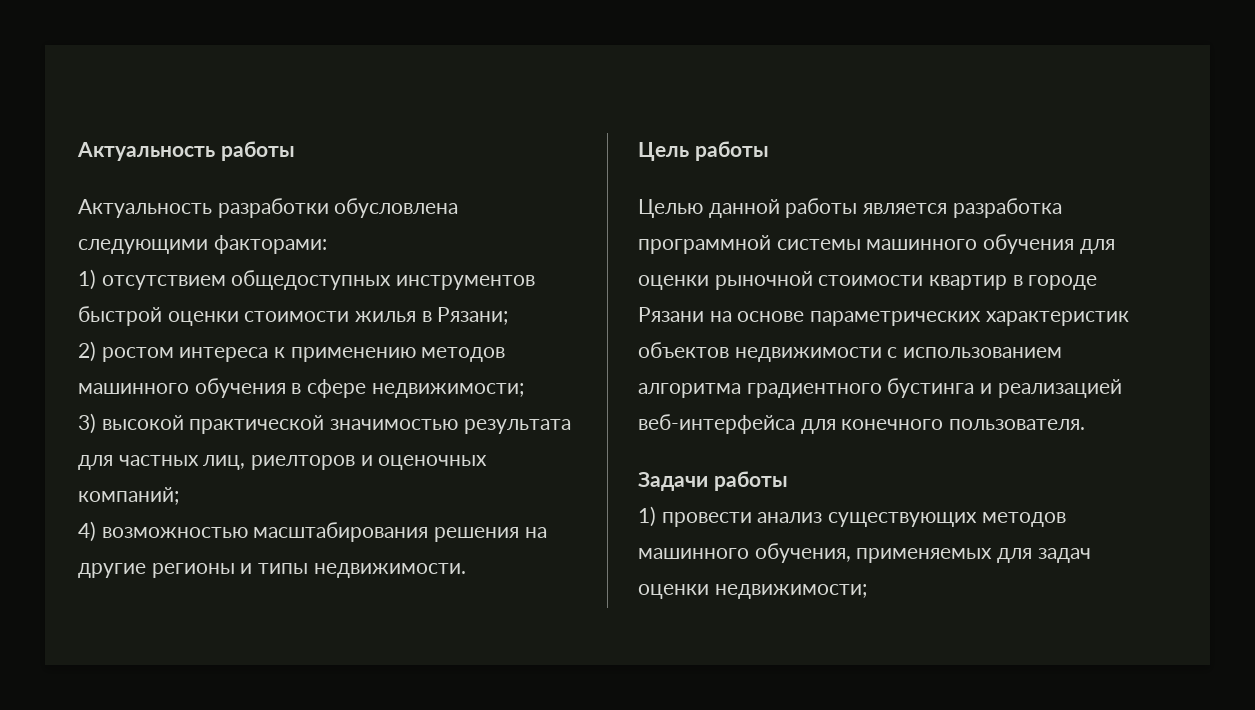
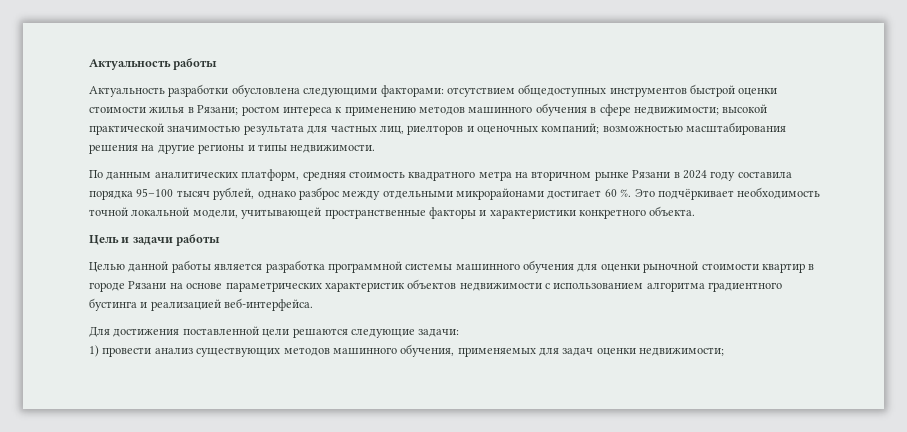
[78,269,96,290] // 1) -> (444, 91) none
[78,341,96,362] // 2) -> (239, 110) none
[78,413,96,434] // 3) -> (719, 110) none
[78,521,96,542] // 4) -> (600, 128) none
(466, 570) none -> [89,169,792,181] [89,187,821,200] [89,206,696,219] // По данным аналитических платформ, средняя стоимость квадратного метра на вторичном рынке Рязани в 2024 году составила порядка 95–100 тысяч рублей, однако разброс между отдельными микрорайонами достигает 60 %. Это подчёркивает необходимость точной локальной модели, учитывающей пространственные факторы и характеристики конкретного объекта.
(689, 151) none -> [121,237,173,246] и задачи
[638,414,1086,434] [638,471,788,491] веб-интерфейса для конечного пользователя. // Задачи работы -> [224,298,314,311] [89,326,460,338] веб-интерфейса. // Для достижения поставленной цели решаются следующие задачи:

